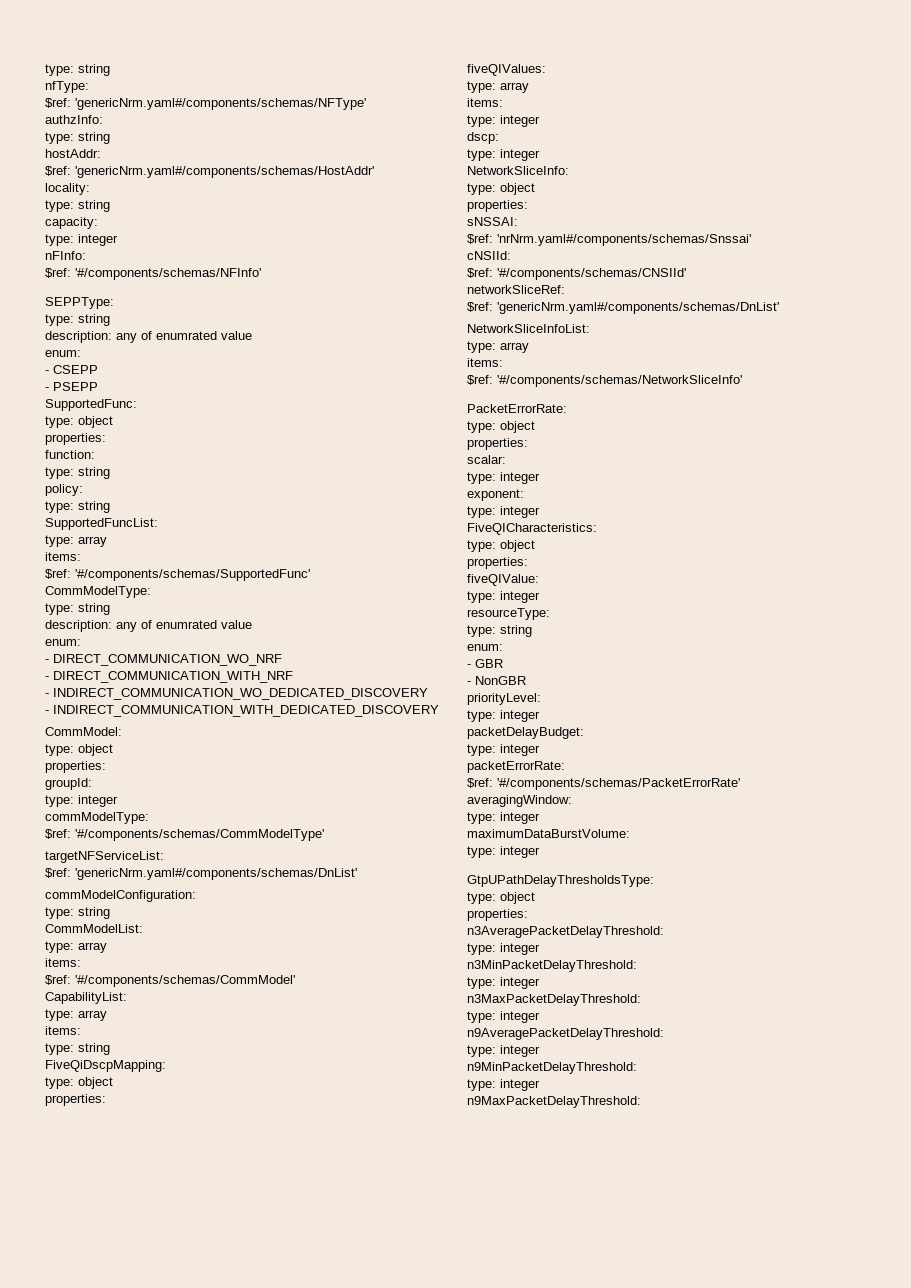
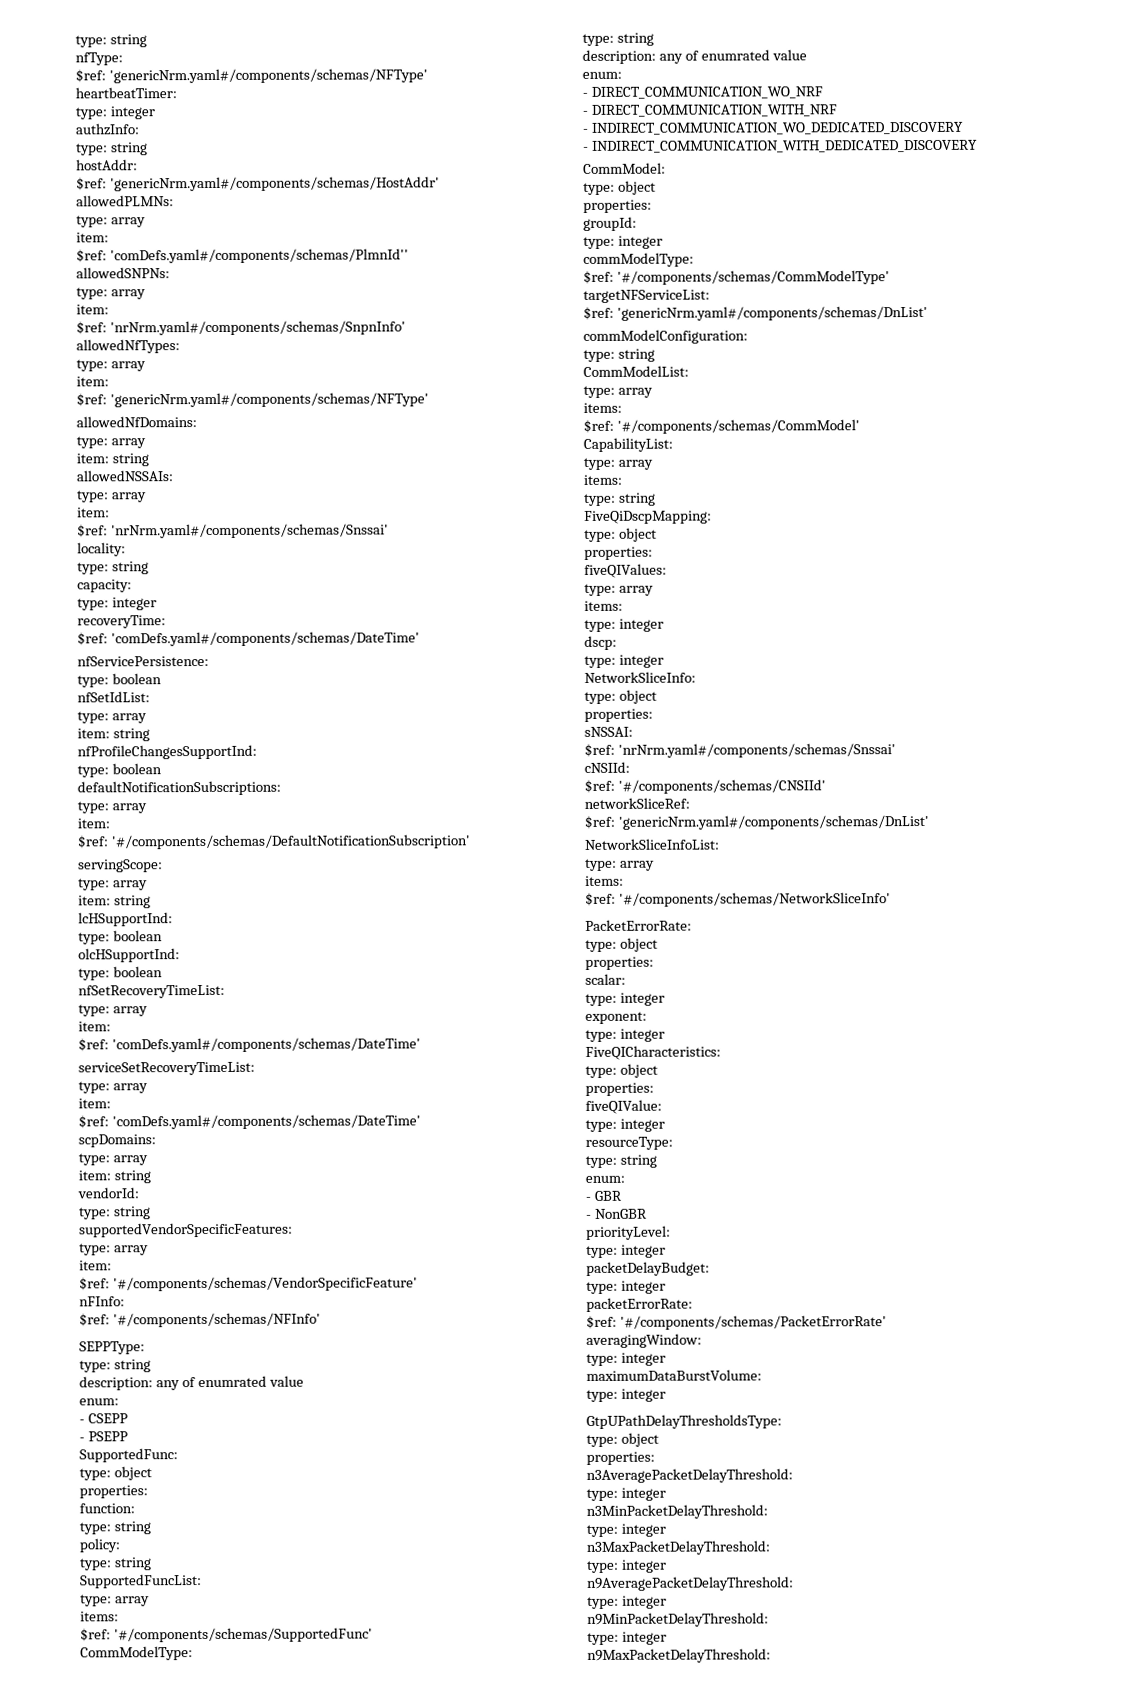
(366, 104) none -> [75,87,177,99] [75,106,155,120] // heartbeatTimer: // type: integer
(374, 172) none -> [76,195,174,207] [76,215,146,228] [76,232,109,243] [76,248,409,264] [76,267,170,279] [76,287,146,300] [76,304,109,315] [76,320,406,336] [76,339,180,354] [76,359,146,372] [76,376,109,387] [76,392,429,408] [76,416,197,428] [76,436,146,449] [76,453,149,467] [76,470,173,482] [76,490,147,503] [77,507,110,518] [77,523,389,539] // allowedPLMNs: // type: array // item: // $ref: 'comDefs.yaml#/components/schemas/PlmnId'' // allowedSNPNs: // type: array // item: // $ref: 'nrNrm.yaml#/components/schemas/SnpnInfo' // allowedNfTypes: // type: array // item: // $ref: 'genericNrm.yaml#/components/schemas/NFType' // allowedNfDomains: // type: array // item: string // allowedNSSAIs: // type: array // item: // $ref: 'nrNrm.yaml#/components/schemas/Snssai'
(118, 240) none -> [77,615,166,629] [77,631,420,647] [77,655,209,667] [77,673,162,688] [77,691,150,703] [77,711,147,724] [77,728,150,742] [77,744,257,760] [77,763,162,778] [77,780,281,796] [77,801,147,814] [77,818,110,829] [77,834,470,850] [78,859,163,873] [78,878,148,891] [78,895,151,909] [78,912,173,927] [78,930,163,945] [78,948,180,963] [78,966,163,981] [78,984,225,999] [78,1004,148,1017] [78,1021,111,1032] [78,1037,421,1053] [78,1061,255,1076] [78,1081,148,1094] [78,1098,111,1109] [78,1114,421,1130] [78,1134,156,1148] [78,1153,148,1166] [78,1170,151,1184] [77,1187,139,1199] [78,1206,151,1220] [79,1222,293,1238] [79,1243,149,1256] [79,1260,112,1271] [79,1276,418,1292] // recoveryTime: // $ref: 'comDefs.yaml#/components/schemas/DateTime' // nfServicePersistence: // type: boolean // nfSetIdList: // type: array // item: string // nfProfileChangesSupportInd: // type: boolean // defaultNotificationSubscriptions: // type: array // item: // $ref: '#/components/schemas/DefaultNotificationSubscription' // servingScope: // type: array // item: string // lcHSupportInd: // type: boolean // olcHSupportInd: // type: boolean // nfSetRecoveryTimeList: // type: array // item: // $ref: 'comDefs.yaml#/components/schemas/DateTime' // serviceSetRecoveryTimeList: // type: array // item: // $ref: 'comDefs.yaml#/components/schemas/DateTime' // scpDomains: // type: array // item: string // vendorId: // type: string // supportedVendorSpecificFeatures: // type: array // item: // $ref: '#/components/schemas/VendorSpecificFeature'

